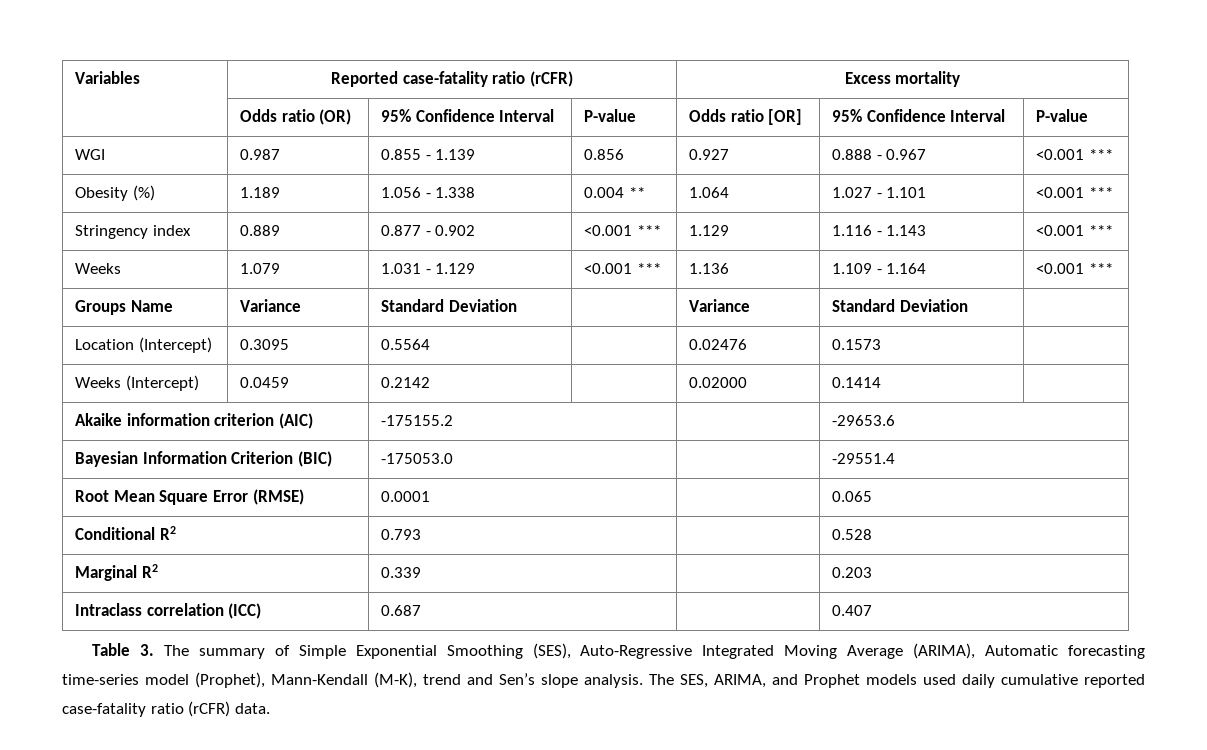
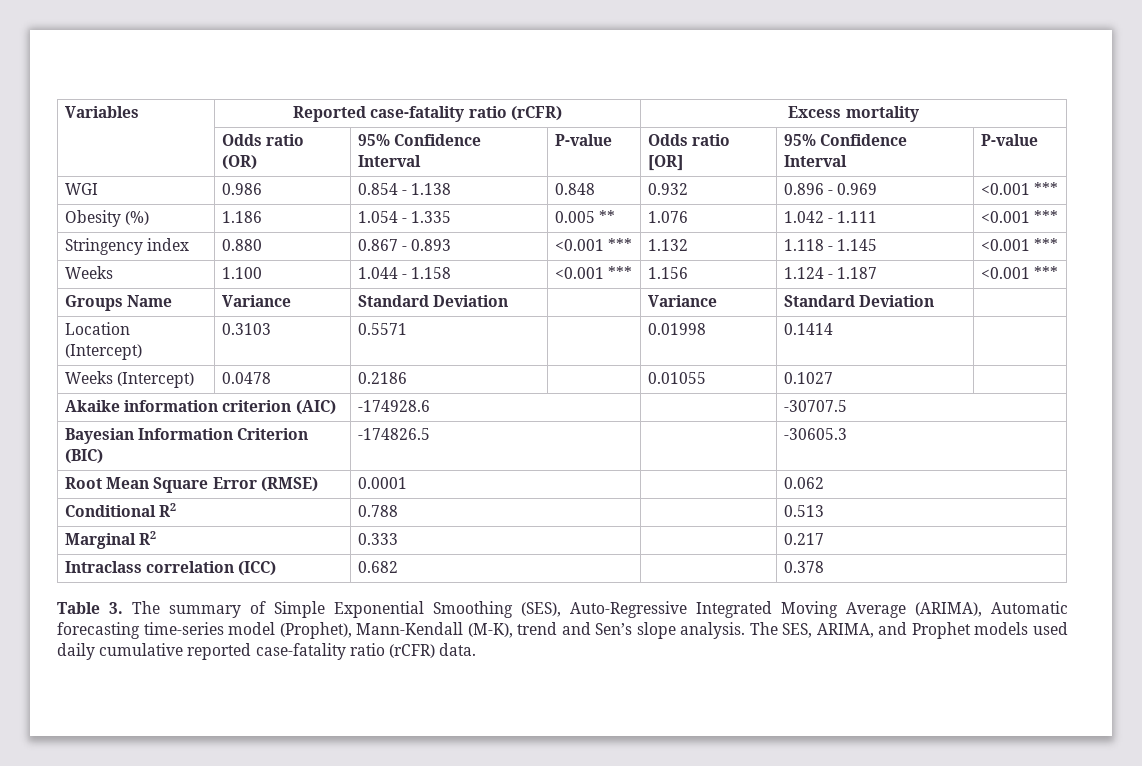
[240,149,281,160] [381,149,476,160] [584,149,625,160] [689,149,730,160] [832,149,927,160] [1036,149,1113,160] [75,185,155,201] [240,187,281,198] [381,187,476,198] [584,187,645,198] [689,187,730,198] [832,187,927,198] [1036,187,1113,198] [75,225,191,239] [240,225,281,236] [381,225,476,236] [584,225,661,236] [689,225,730,236] [832,225,927,236] [1036,225,1113,236] [75,263,122,274] [240,263,281,274] [381,263,476,274] [584,263,661,274] [689,263,730,274] [832,263,927,274] 0.987 | 0.855 - 1.139 | 0.856 | 0.927 | 0.888 - 0.967 | <0.001 *** // Obesity (%) | 1.189 | 1.056 - 1.338 | 0.004 ** | 1.064 | 1.027 - 1.101 | <0.001 *** // Stringency index | 0.889 | 0.877 - 0.902 | <0.001 *** | 1.129 | 1.116 - 1.143 | <0.001 *** // Weeks | 1.079 | 1.031 - 1.129 | <0.001 *** | 1.136 | 1.109 - 1.164 -> [222,183,263,195] [358,183,452,195] [555,183,596,195] [648,183,689,195] [784,183,878,195] [981,182,1059,195] [65,210,150,227] [222,211,263,223] [358,211,452,223] [555,210,616,223] [648,211,689,223] [784,211,878,223] [981,210,1059,223] [65,238,190,255] [222,239,263,251] [358,239,452,251] [555,238,633,251] [648,239,689,251] [784,239,878,251] [981,238,1059,251] [65,266,114,279] [222,267,263,279] [358,267,452,279] [555,266,633,279] [648,267,689,279] [784,267,878,279] 0.986 | 0.854 - 1.138 | 0.848 | 0.932 | 0.896 - 0.969 | <0.001 *** // Obesity (%) | 1.186 | 1.054 - 1.335 | 0.005 ** | 1.076 | 1.042 - 1.111 | <0.001 *** // Stringency index | 0.880 | 0.867 - 0.893 | <0.001 *** | 1.132 | 1.118 - 1.145 | <0.001 *** // Weeks | 1.100 | 1.044 - 1.158 | <0.001 *** | 1.156 | 1.124 - 1.187
[240,339,290,350] [381,339,431,350] [689,339,748,350] [832,339,882,350] [75,375,199,391] [240,377,290,388] [381,377,431,388] [689,377,748,388] [832,377,882,388] 0.3095 | 0.5564 | | 0.02476 | 0.1573 | // Weeks (Intercept) | 0.0459 | 0.2142 | | 0.02000 | 0.1414 -> [222,323,272,335] [358,323,408,335] [648,323,707,335] [784,323,834,335] [65,371,195,388] [222,372,272,384] [358,372,408,384] [648,372,707,384] [784,372,834,384] 0.3103 | 0.5571 | | 0.01998 | 0.1414 | // Weeks (Intercept) | 0.0478 | 0.2186 | | 0.01055 | 0.1027
[381,415,454,426] [832,415,896,426] -175155.2 | | -29653.6 -> [358,400,431,412] [784,400,848,412] -174928.6 | | -30707.5
[381,453,454,464] [832,453,896,464] -175053.0 | | -29551.4 -> [358,428,431,440] [784,428,848,440] -174826.5 | | -30605.3
[832,491,873,502] 0.065 -> [784,477,825,489] 0.062
[381,529,422,540] [832,529,873,540] 0.793 | | 0.528 -> [358,505,399,517] [784,505,825,517] 0.788 | | 0.513
[381,567,422,578] [832,567,873,578] 0.339 | | 0.203 -> [358,533,399,545] [784,533,825,545] 0.333 | | 0.217
[381,605,422,616] [832,605,873,616] 0.687 | | 0.407 -> [358,561,399,573] [784,561,825,573] 0.682 | | 0.378

